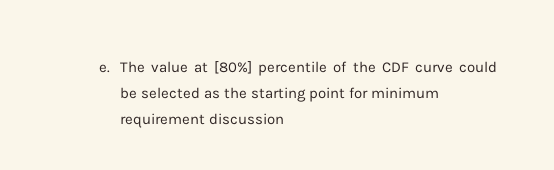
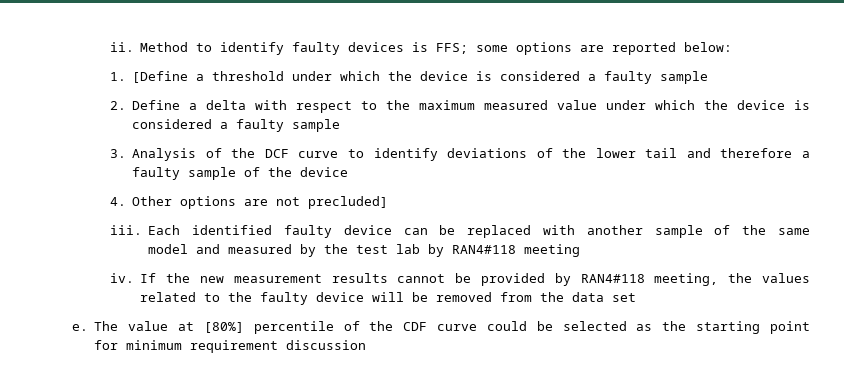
(98, 68) none -> [109,42,733,55] [109,71,709,84] [109,100,811,113] [132,119,341,132] [109,148,811,161] [132,167,349,180] [109,196,389,209] [109,225,811,238] [148,244,581,257] [109,273,811,286] [140,292,637,305] ii. Method to identify faulty devices is FFS; some options are reported below: // 1. [Define a threshold under which the device is considered a faulty sample // 2. Define a delta with respect to the maximum measured value under which the device is considered a faulty sample // 3. Analysis of the DCF curve to identify deviations of the lower tail and therefore a faulty sample of the device // 4. Other options are not precluded] // iii. Each identified faulty device can be replaced with another sample of the same model and measured by the test lab by RAN4#118 meeting // iv. If the new measurement results cannot be provided by RAN4#118 meeting, the values related to the faulty device will be removed from the data set //

